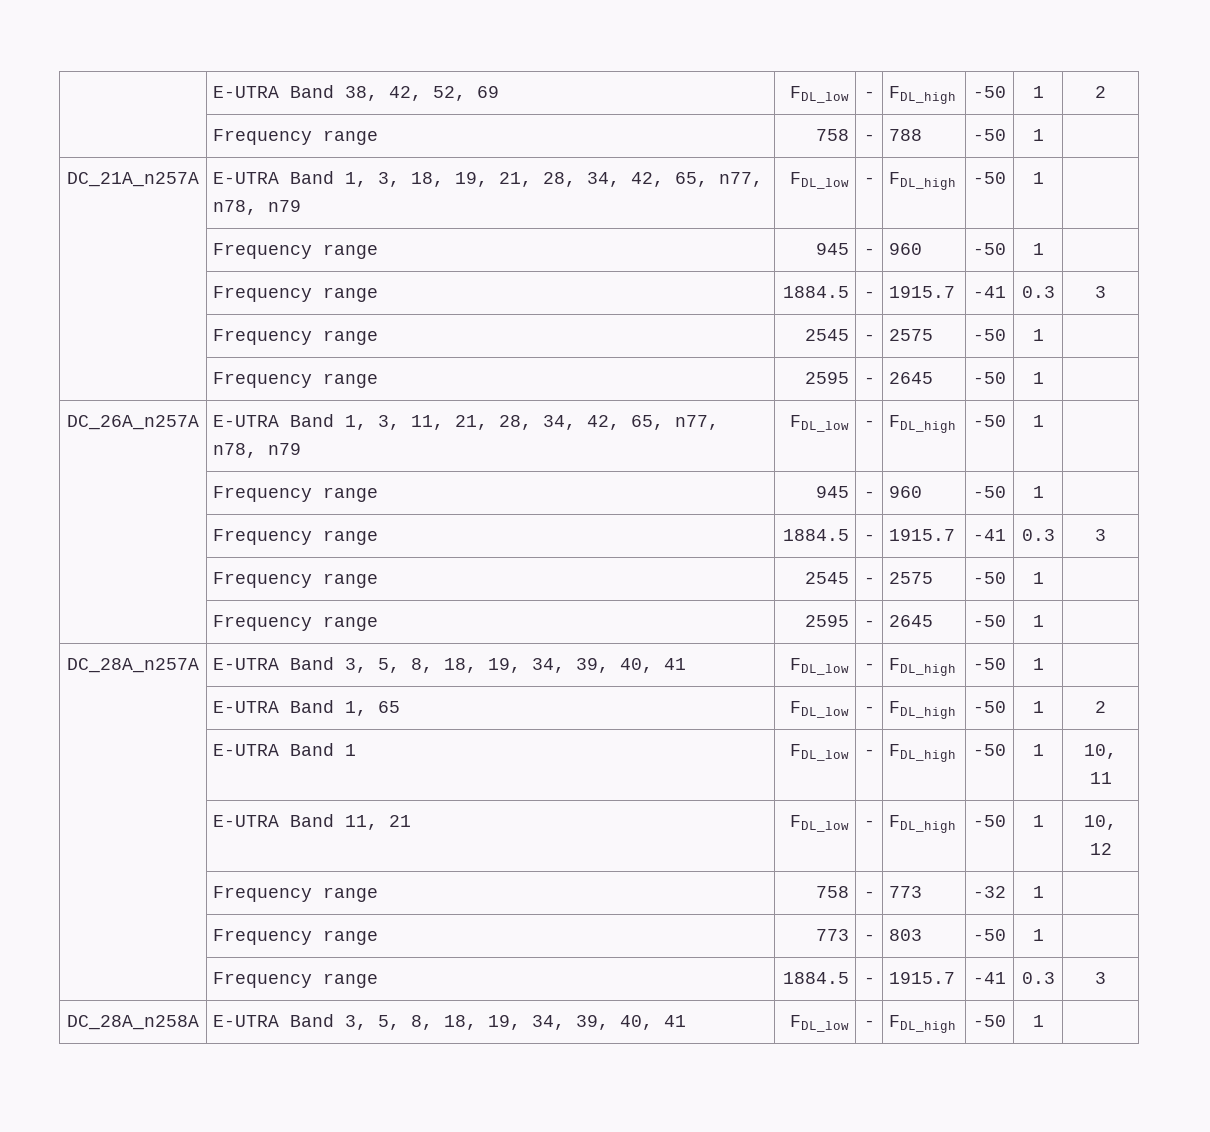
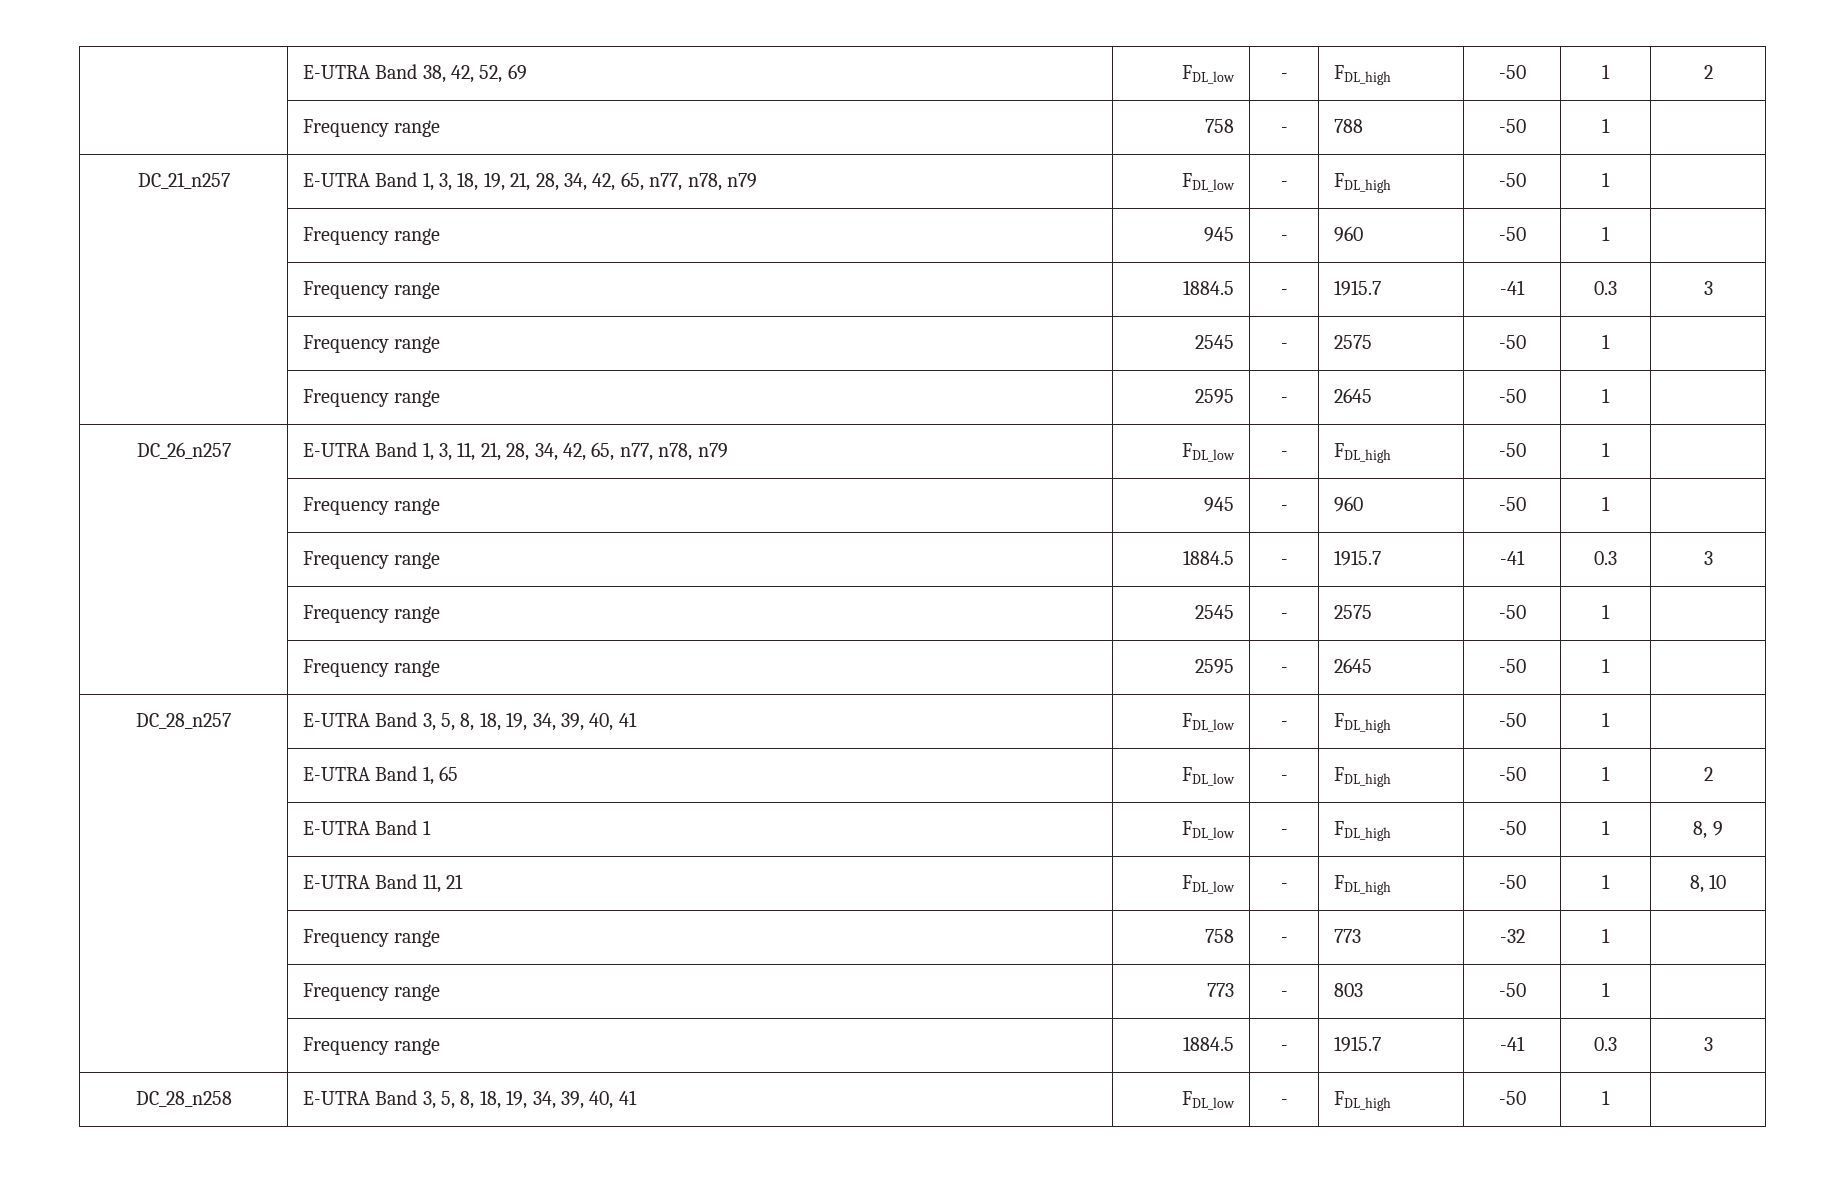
[67,172,199,187] DC_21A_n257A -> [137,172,230,189] DC_21_n257
[67,415,199,430] DC_26A_n257A -> [136,442,231,459] DC_26_n257
[67,658,199,673] DC_28A_n257A -> [136,713,231,729] DC_28_n257
[1084,744,1117,759] [1089,772,1112,784] 10, 11 -> [1693,821,1723,839] 8, 9
[1084,815,1117,830] [1089,843,1112,855] 10, 12 -> [1689,874,1727,893] 8, 10
[67,1015,199,1030] DC_28A_n258A -> [135,1091,232,1107] DC_28_n258

